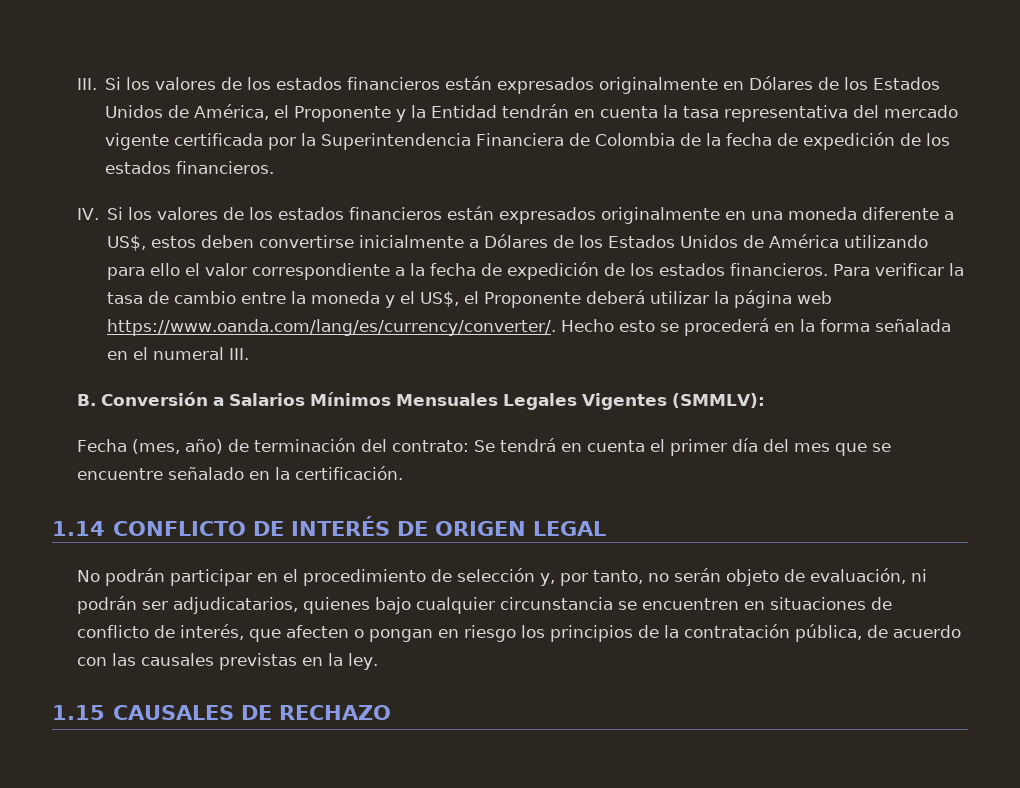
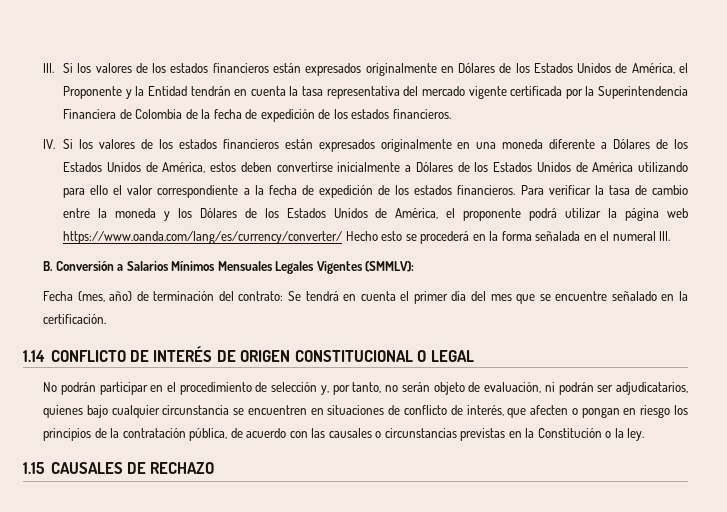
[107,235,147,251] US$, -> [613,139,688,149] [63,162,206,173] Dólares de los Estados Unidos de América,
[400,290,646,308] el US$, el Proponente deberá -> [177,208,558,221] los Dólares de los Estados Unidos de América, el proponente podrá
[107,319,557,336] https://www.oanda.com/lang/es/currency/converter/. -> [63,231,343,244] https://www.oanda.com/lang/es/currency/converter/
(527, 528) none -> [294,350,427,362] CONSTITUCIONAL O
(214, 659) none -> [375,428,457,438] o circunstancias
(343, 659) none -> [537,428,624,438] Constitución o la

